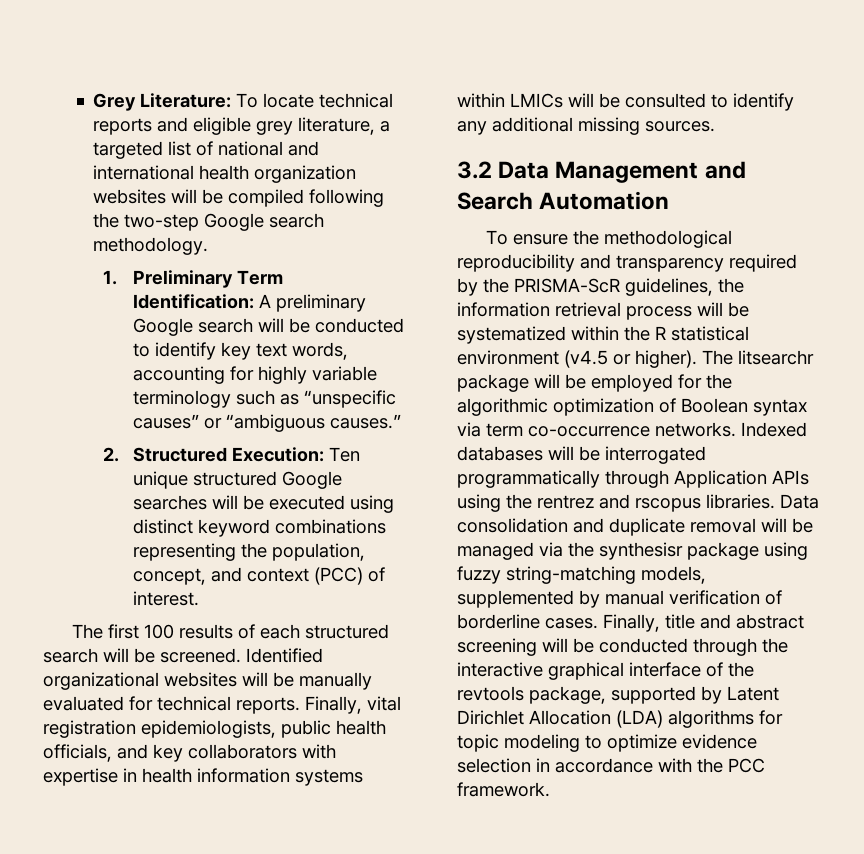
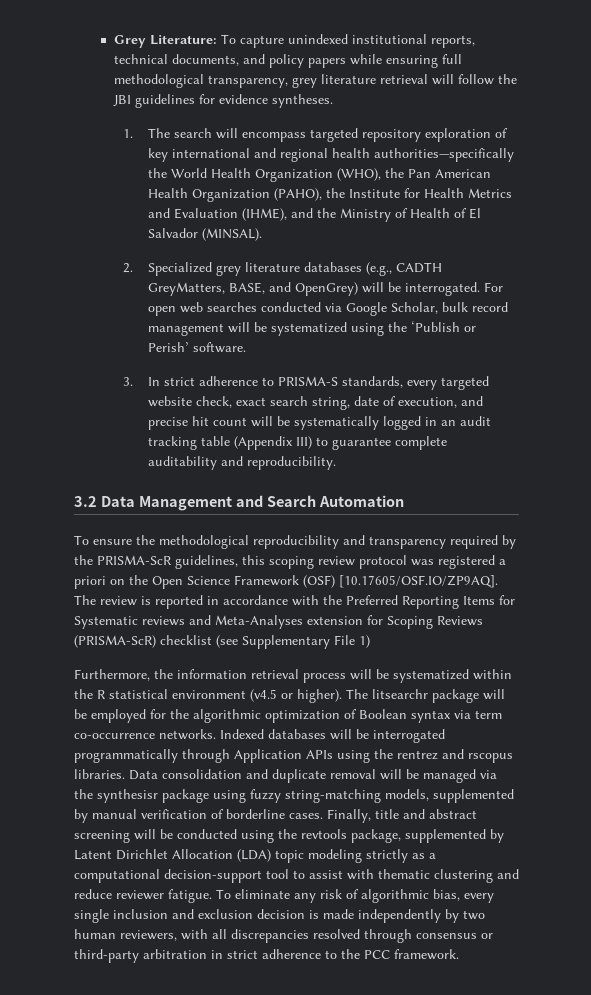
[263,93,394,108] [93,117,391,135] [93,141,320,159] [93,165,357,183] [93,189,385,207] [93,213,325,231] [93,237,209,255] [102,270,283,288] [132,294,366,312] [132,318,404,336] [132,342,348,360] [132,366,377,384] [132,390,396,408] [132,414,401,432] [102,447,360,462] [132,471,342,489] [132,495,394,513] [132,519,386,537] [132,543,365,561] [132,567,385,585] [132,591,199,606] [72,624,390,639] [43,648,323,663] [43,672,372,690] [43,696,401,714] [43,720,386,738] [43,744,336,762] [43,768,363,786] [457,93,794,111] [457,117,715,135] locate technical reports and eligible grey literature, a targeted list of national and international health organization websites will be compiled following the two-step Google search methodology. // 1. Preliminary Term Identification: A preliminary Google search will be conducted to identify key text words, accounting for highly variable terminology such as “unspecific causes” or “ambiguous causes.” // 2. Structured Execution: Ten unique structured Google searches will be executed using distinct keyword combinations representing the population, concept, and context (PCC) of interest. // The first 100 results of each structured search will be screened. Identified organizational websites will be manually evaluated for technical reports. Finally, vital registration epidemiologists, public health officials, and key collaborators with expertise in health information systems within LMICs will be consulted to identify any additional missing sources. -> [240,34,476,48] [114,54,463,68] [114,74,518,88] [113,94,334,108] [123,128,508,142] [147,148,514,162] [147,168,491,182] [147,188,512,202] [147,208,481,222] [147,228,262,241] [123,262,442,276] [147,282,503,296] [147,302,508,316] [147,321,476,336] [147,342,246,353] [123,376,489,390] [147,396,483,410] [147,416,491,430] [147,436,447,450] [147,456,336,470] capture unindexed institutional reports, technical documents, and policy papers while ensuring full methodological transparency, grey literature retrieval will follow the JBI guidelines for evidence syntheses. // 1. The search will encompass targeted repository exploration of key international and regional health authorities—specifically the World Health Organization (WHO), the Pan American Health Organization (PAHO), the Institute for Health Metrics and Evaluation (IHME), and the Ministry of Health of El Salvador (MINSAL). // 2. Specialized grey literature databases (e.g., CADTH GreyMatters, BASE, and OpenGrey) will be interrogated. For open web searches conducted via Google Scholar, bulk record management will be systematized using the ‘Publish or Perish’ software. // 3. In strict adherence to PRISMA-S standards, every targeted website check, exact search string, date of execution, and precise hit count will be systematically logged in an audit tracking table (Appendix III) to guarantee complete auditability and reproducibility.
(713, 287) none -> [242,555,506,569] [74,575,498,589] [74,595,515,609] [74,615,483,629] [74,635,370,649] [74,669,150,681] this scoping review protocol was registered a priori on the Open Science Framework (OSF) [10.17605/OSF.IO/ZP9AQ]. The review is reported in accordance with the Preferred Reporting Items for Systematic reviews and Meta-Analyses extension for Scoping Reviews (PRISMA-ScR) checklist (see Supplementary File 1) // Furthermore,
[693,638,788,656] [457,662,723,680] through the interactive graphical interface of -> [241,830,274,843] using
[611,686,696,704] supported -> [405,829,486,843] supplemented
[668,710,783,728] [457,734,757,752] [457,758,692,773] algorithms for topic modeling to optimize evidence selection in accordance with -> [275,849,436,863] [74,869,519,883] [74,889,494,903] [74,909,485,923] [74,929,493,943] [74,949,337,963] topic modeling strictly as a computational decision-support tool to assist with thematic clustering and reduce reviewer fatigue. To eliminate any risk of algorithmic bias, every single inclusion and exclusion decision is made independently by two human reviewers, with all discrepancies resolved through consensus or third-party arbitration in strict adherence to

